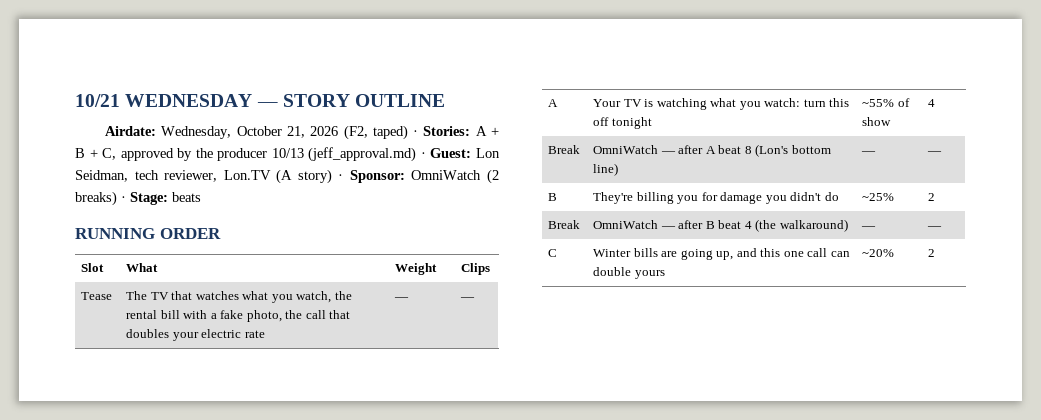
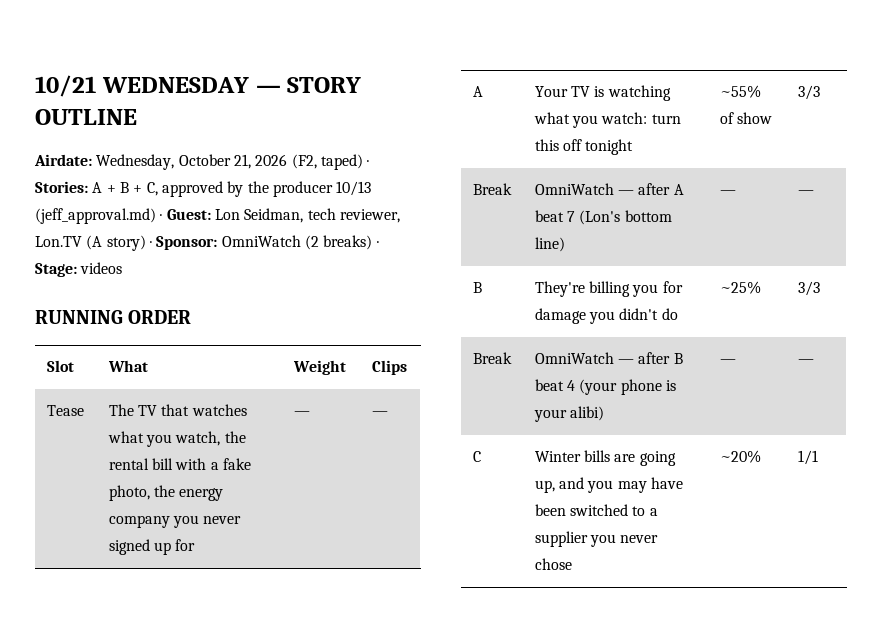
[172,192,201,202] beats -> [80,262,123,274] videos
[305,310,351,319] [126,329,265,341] call that doubles your electric rate -> [179,488,224,501] [108,515,242,528] [108,539,196,555] energy company you never signed up for
[928,99,936,107] 4 -> [797,85,820,100] 3/3
[744,146,752,154] 8 -> [567,211,576,222] 7
[928,193,936,201] 2 -> [797,281,820,296] 3/3
[755,219,848,232] (the walkaround) -> [579,379,676,395] [533,406,605,422] (your phone is your alibi)
[760,248,850,257] [593,267,665,279] this one call can double yours -> [587,477,683,493] [534,504,658,516] [534,531,659,547] [534,558,572,570] you may have been switched to a supplier you never chose
[928,249,936,257] 2 -> [797,450,818,465] 1/1

